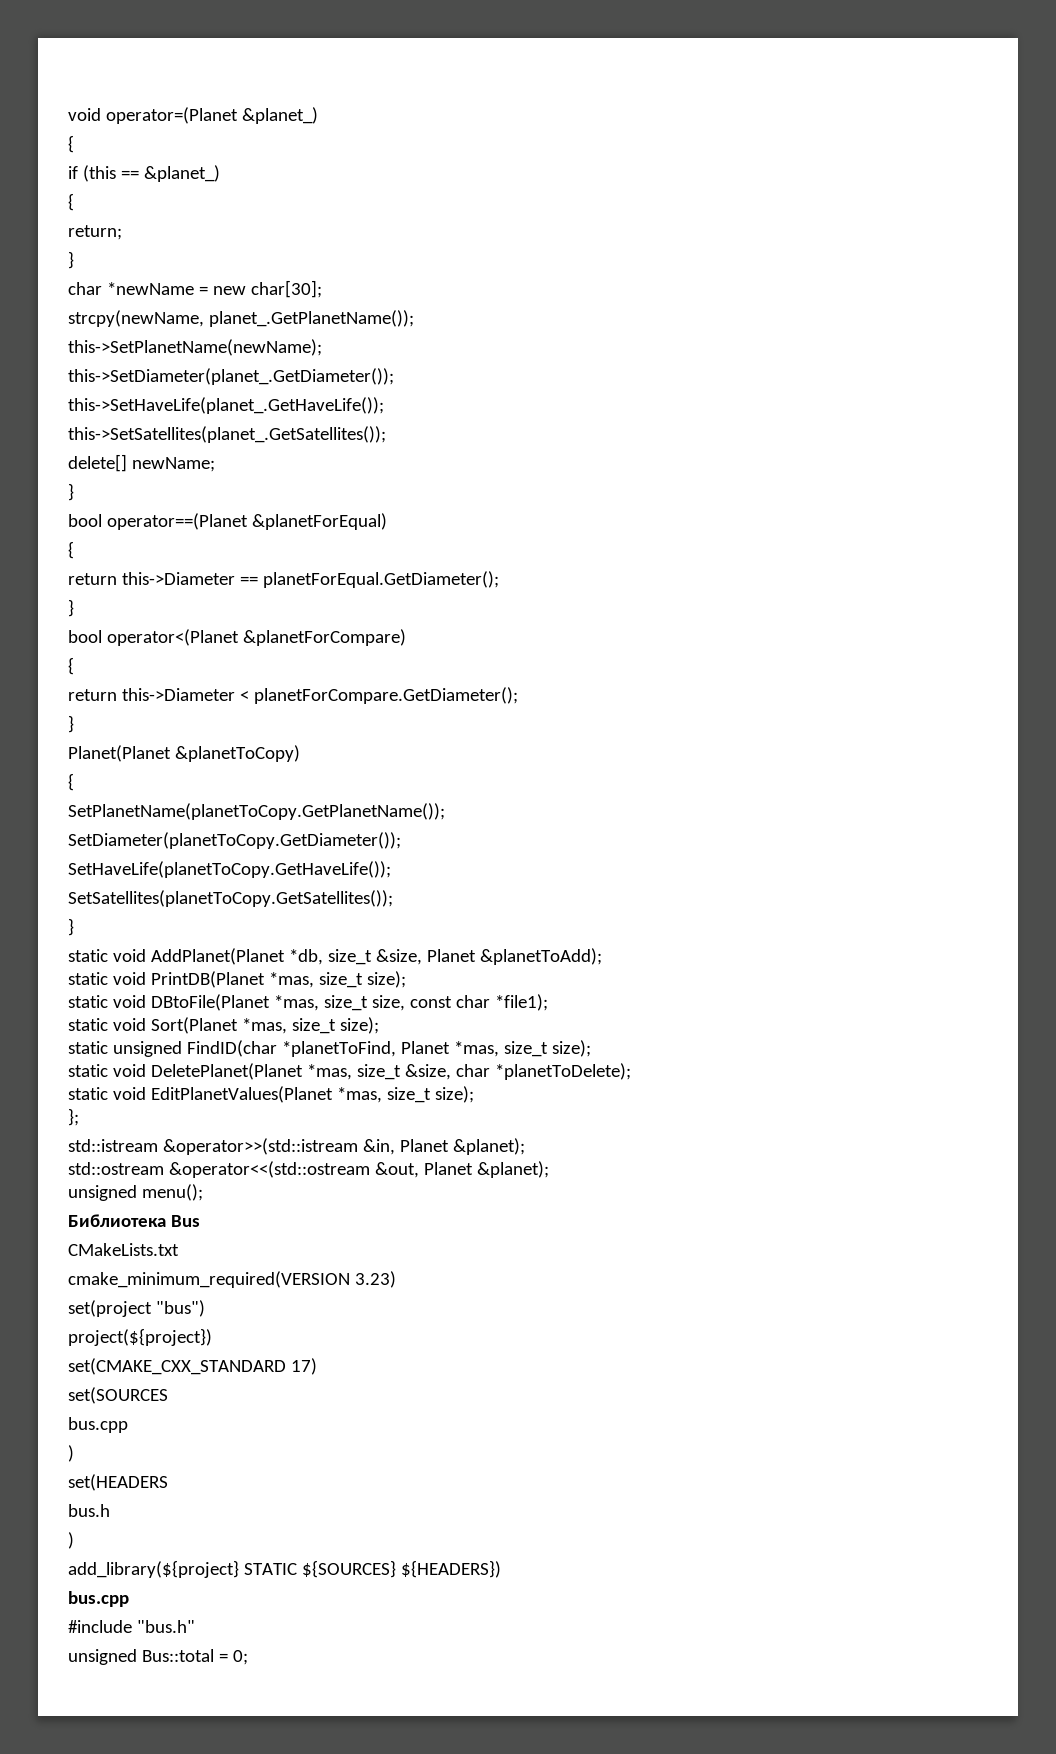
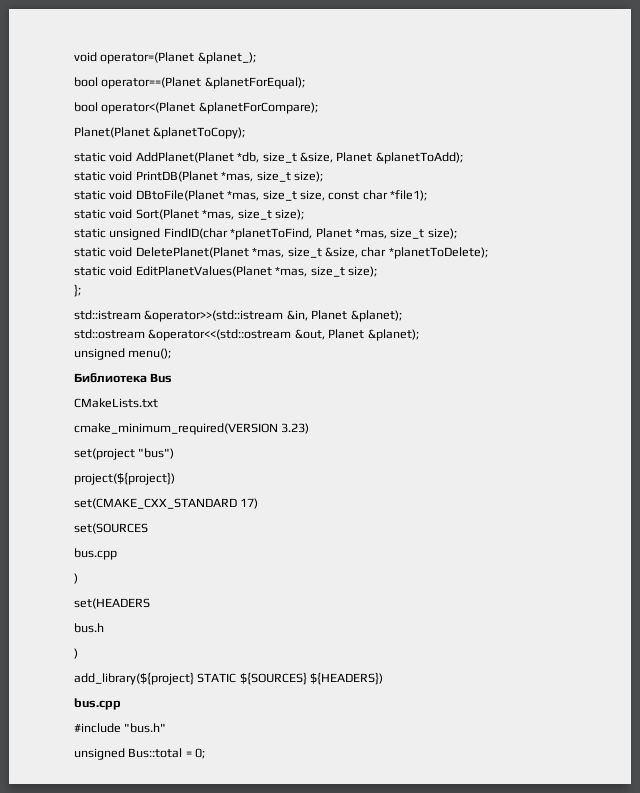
[241,107,318,124] [68,135,74,153] [68,165,220,182] [68,193,74,211] [68,225,122,240] [68,251,74,269] [68,280,322,298] [68,310,414,327] [68,339,322,356] [68,368,394,385] [68,397,384,414] [68,426,386,443] [68,454,215,472] [68,483,74,501] [68,513,387,530] [68,541,74,559] [68,571,499,588] [68,599,74,617] [68,629,406,646] [68,657,74,675] [68,687,518,704] [68,715,74,733] [68,745,300,762] [68,773,74,791] [68,803,445,820] [68,832,401,849] [68,861,391,878] [68,890,393,907] [68,918,74,936] &planet_) // { // if (this == &planet_) // { // return; // } // char *newName = new char[30]; // strcpy(newName, planet_.GetPlanetName()); // this->SetPlanetName(newName); // this->SetDiameter(planet_.GetDiameter()); // this->SetHaveLife(planet_.GetHaveLife()); // this->SetSatellites(planet_.GetSatellites()); // delete[] newName; // } // bool operator==(Planet &planetForEqual) // { // return this->Diameter == planetForEqual.GetDiameter(); // } // bool operator<(Planet &planetForCompare) // { // return this->Diameter < planetForCompare.GetDiameter(); // } // Planet(Planet &planetToCopy) // { // SetPlanetName(planetToCopy.GetPlanetName()); // SetDiameter(planetToCopy.GetDiameter()); // SetHaveLife(planetToCopy.GetHaveLife()); // SetSatellites(planetToCopy.GetSatellites()); // } -> [197,52,256,64] [74,77,305,89] [74,102,318,114] [74,127,246,139] &planet_); // bool operator==(Planet &planetForEqual); // bool operator<(Planet &planetForCompare); // Planet(Planet &planetToCopy);

